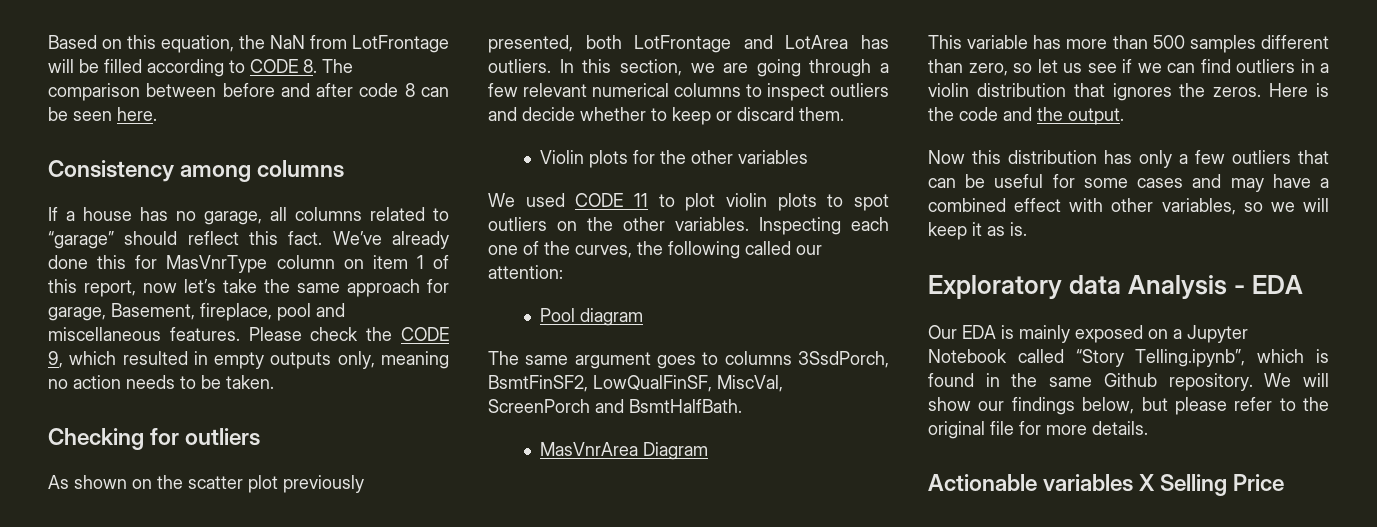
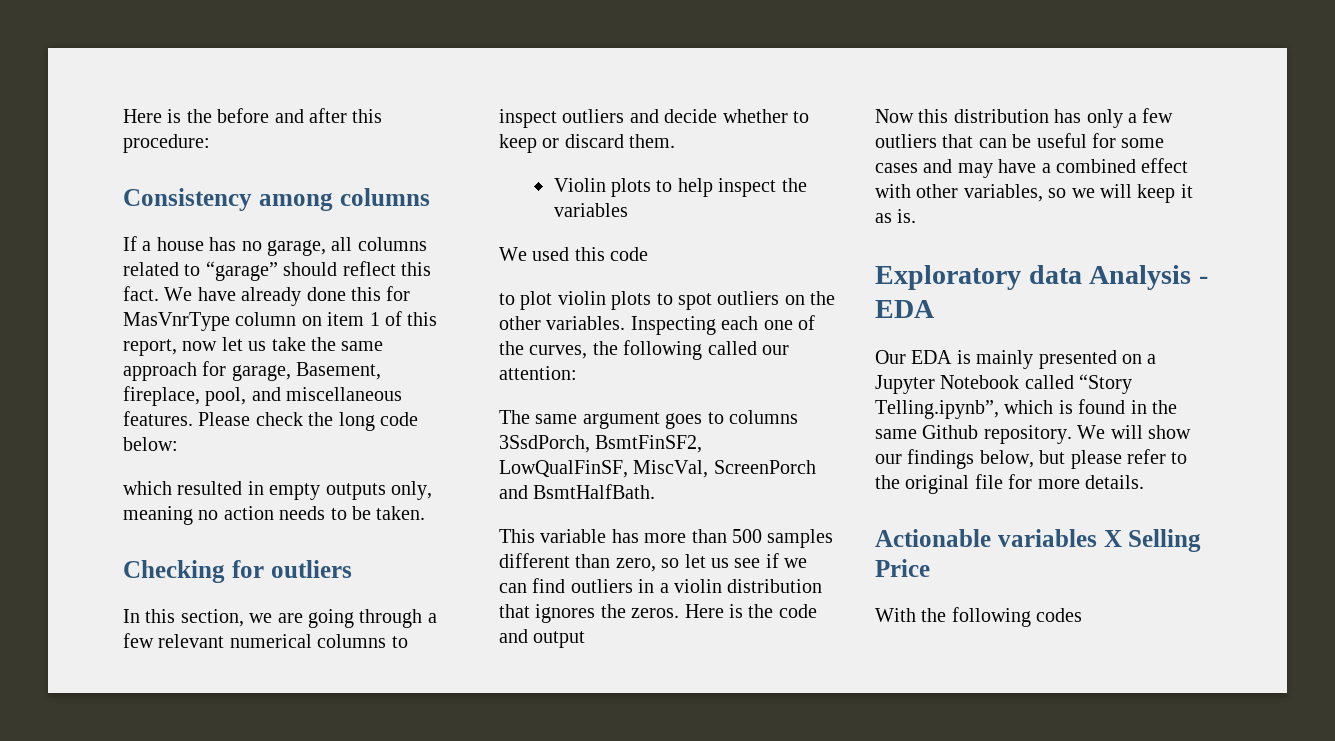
[48,35,449,53] [48,59,353,77] [48,83,449,101] [48,107,157,121] Based on this equation, the NaN from LotFrontage will be filled according to CODE 8. The comparison between before and after code 8 can be seen here. -> [123,108,383,123] [123,134,210,153] Here is the before and after this procedure:
[332,231,382,245] We’ve -> [164,287,236,301] We have
[184,279,216,293] let’s -> [221,337,267,351] let us
[277,303,311,321] pool -> [205,387,247,406] pool,
[401,327,450,341] [48,351,63,368] CODE 9, -> [338,412,418,431] [123,437,178,451] long code below: //
[48,475,364,493] [488,35,889,53] [488,59,551,73] As shown on the scatter plot previously presented, both LotFrontage and LotArea has outliers. -> (352, 569) none
[633,150,734,164] for the other -> [656,178,807,197] to help inspect the
[575,193,648,207] CODE 11 -> [574,247,649,261] this code //
[540,308,644,326] // Pool diagram -> (577, 373) none
[540,442,709,460] // MasVnrArea Diagram -> (656, 491) none
[1037,107,1124,125] the output. -> [533,631,586,648] output
[1075,325,1143,343] exposed -> [1038,350,1117,369] presented
(1285, 482) none -> [875,607,1083,627] // With the following codes

